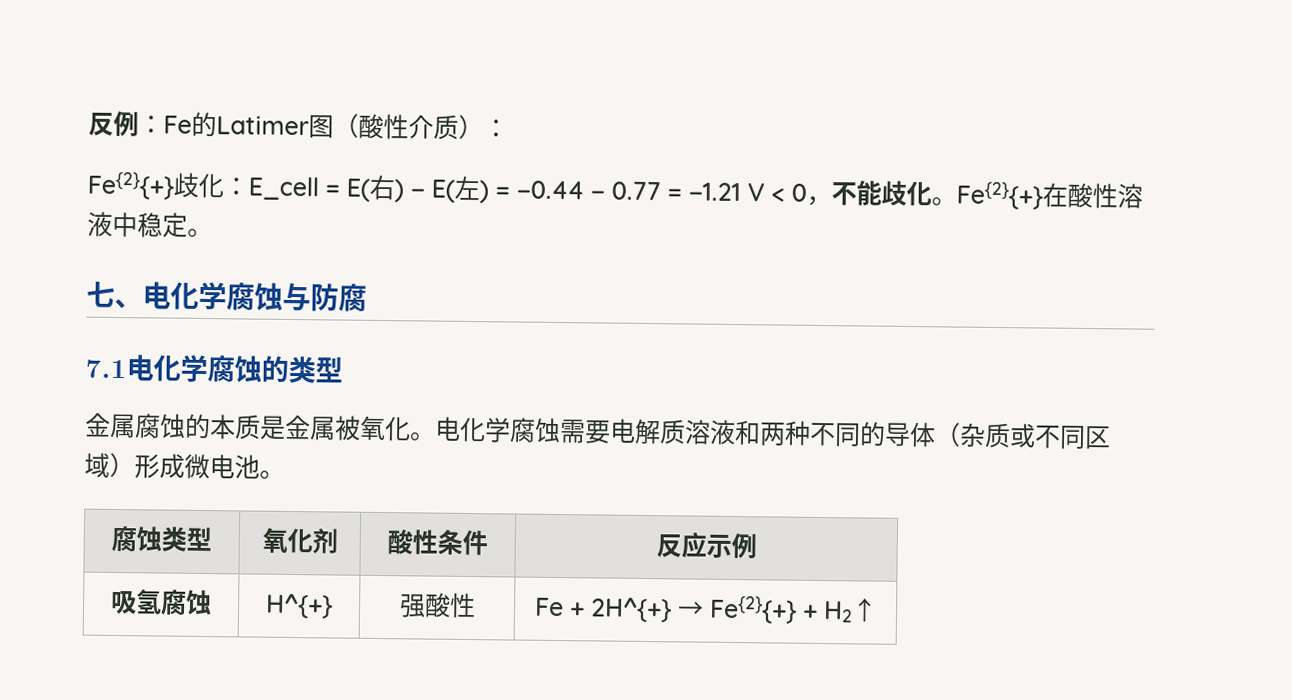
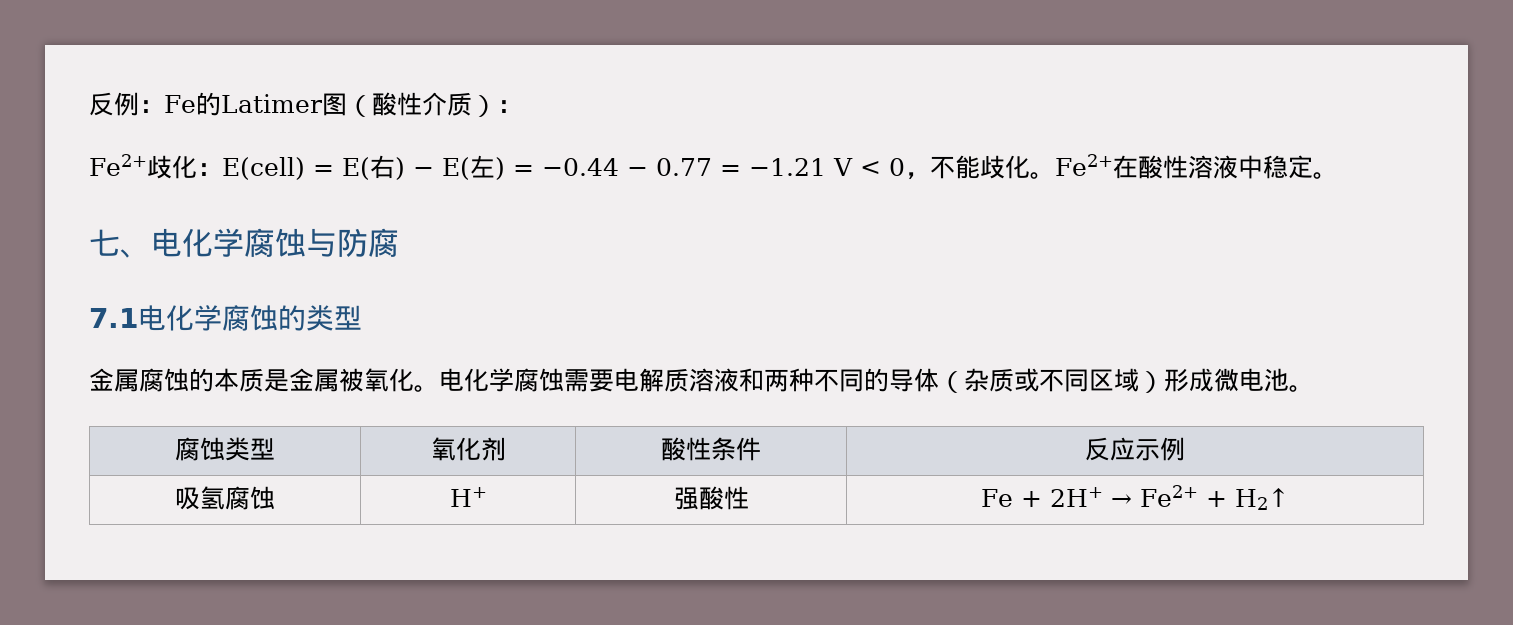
[87,171,319,201] Fe{2}{+}歧化：E_cell -> [89,154,305,180] Fe2+歧化：E(cell)
[956,181,1043,210] Fe{2}{+} -> [1054,154,1113,176] Fe2+
[265,593,333,619] H^{+} -> [449,487,487,507] H+
[589,595,797,624] 2H^{+} → Fe{2}{+} -> [1050,485,1198,507] 2H+ → Fe2+

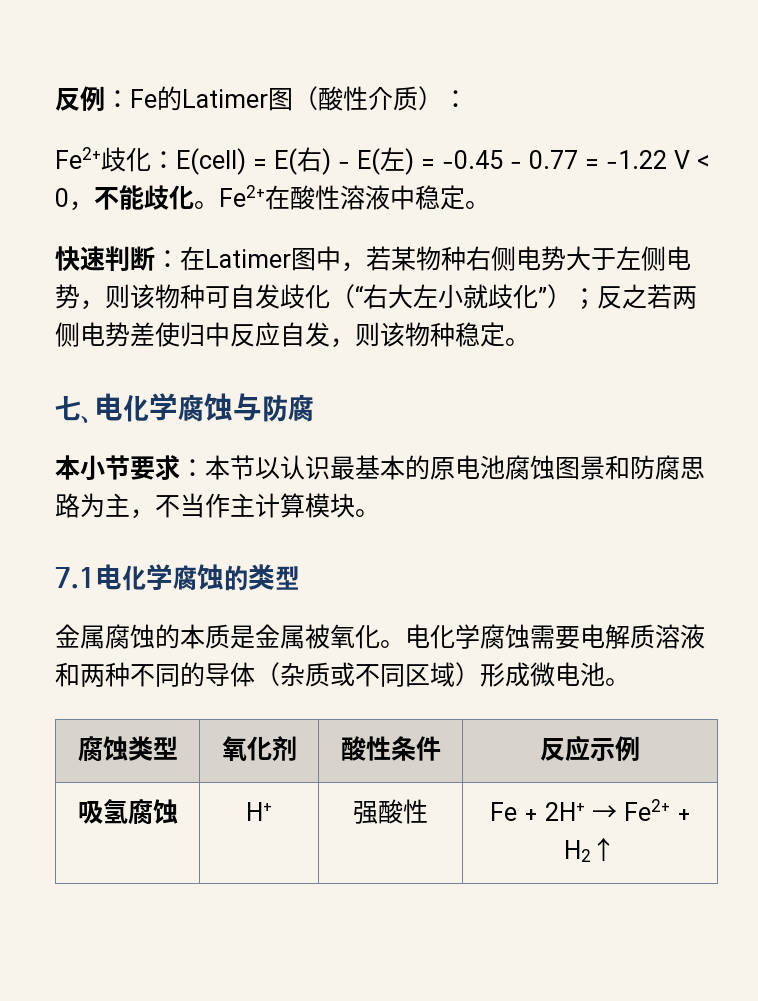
[541,158,619,176] −0.44 -> [442,150,503,169] −0.45
[748,158,826,176] −1.21 -> [606,150,667,169] −1.22
(1338, 175) none -> [55,246,691,272] [55,284,697,310] [55,322,530,348] // 快速判断：在Latimer图中，若某物种右侧电势大于左侧电势，则该物种可自发歧化（“右大左小就歧化”）；反之若两侧电势差使归中反应自发，则该物种稳定。
(399, 242) none -> [55,455,705,481] [55,493,380,519] // 本小节要求：本节以认识最基本的原电池腐蚀图景和防腐思路为主，不当作主计算模块。

